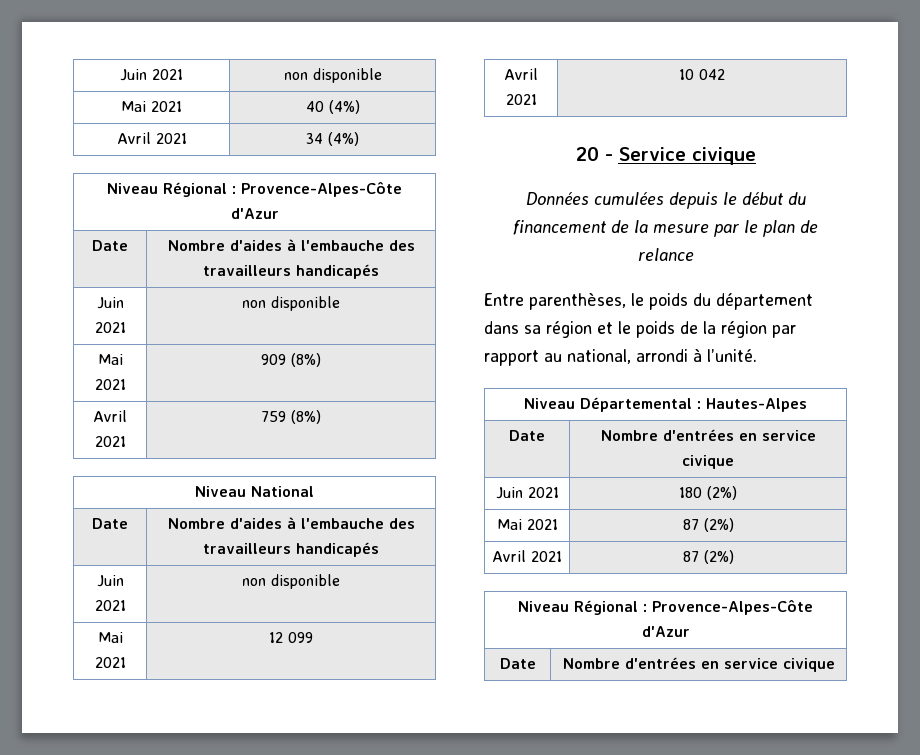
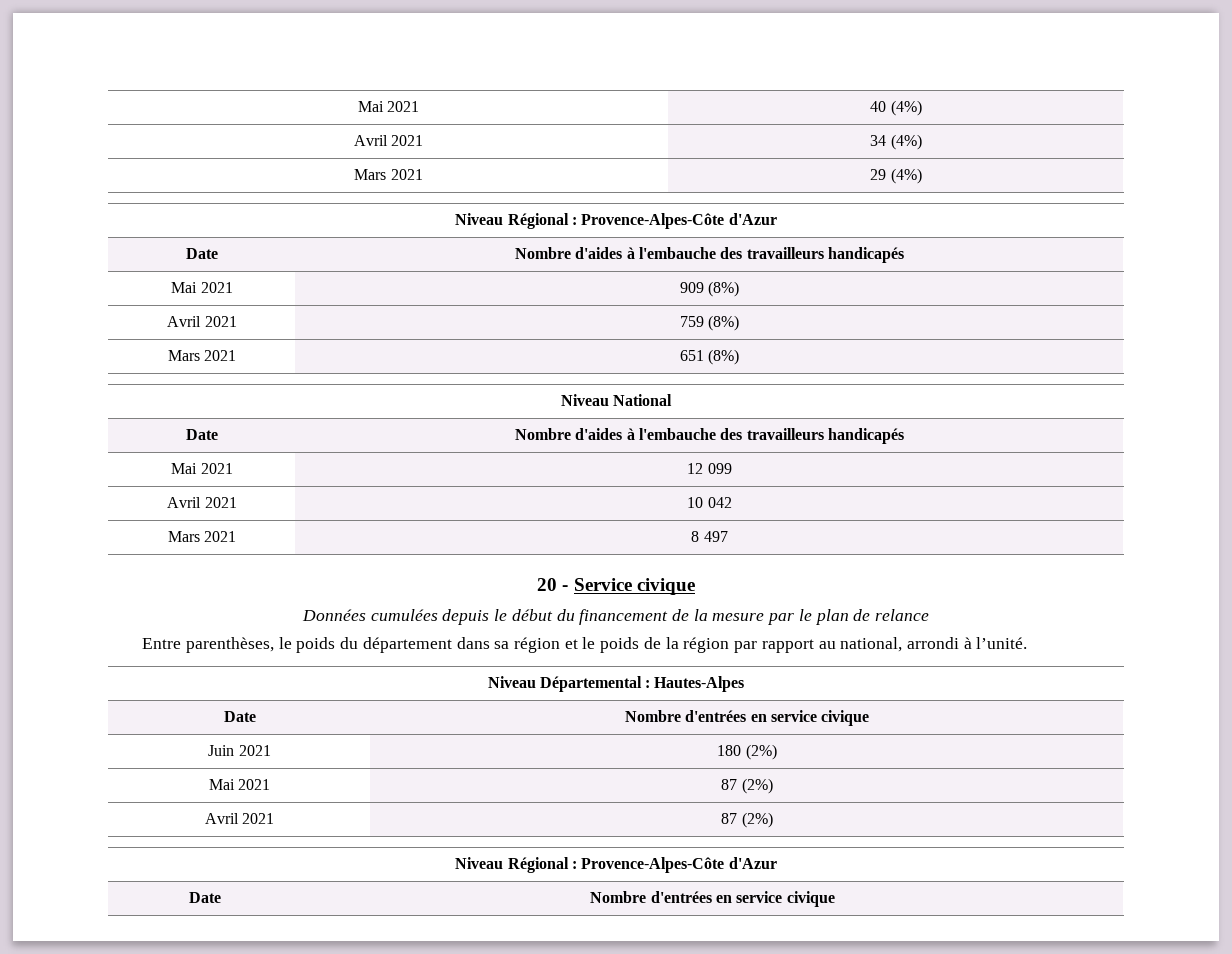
[120,69,183,81] [283,68,382,83] Juin 2021 | non disponible // -> (357, 106) none
(359, 139) none -> [354,169,423,180] [870,168,922,184] // Mars 2021 | 29 (4%)
[96,297,124,309] [94,322,126,333] [242,296,340,311] // Juin 2021 | non disponible -> (904, 255) none
(321, 417) none -> [167,350,237,361] [679,349,740,365] // Mars 2021 | 651 (8%)
[96,575,124,587] [94,600,126,611] [242,574,340,589] // Juin 2021 | non disponible -> (904, 436) none
(725, 74) none -> [167,531,237,542] [691,531,728,542] // Mars 2021 | 8 497

